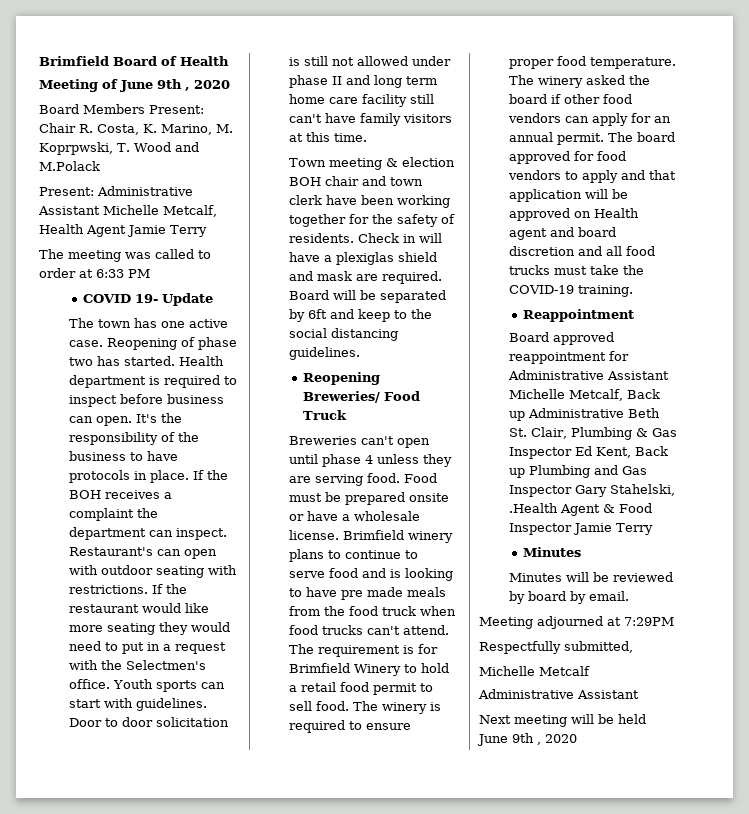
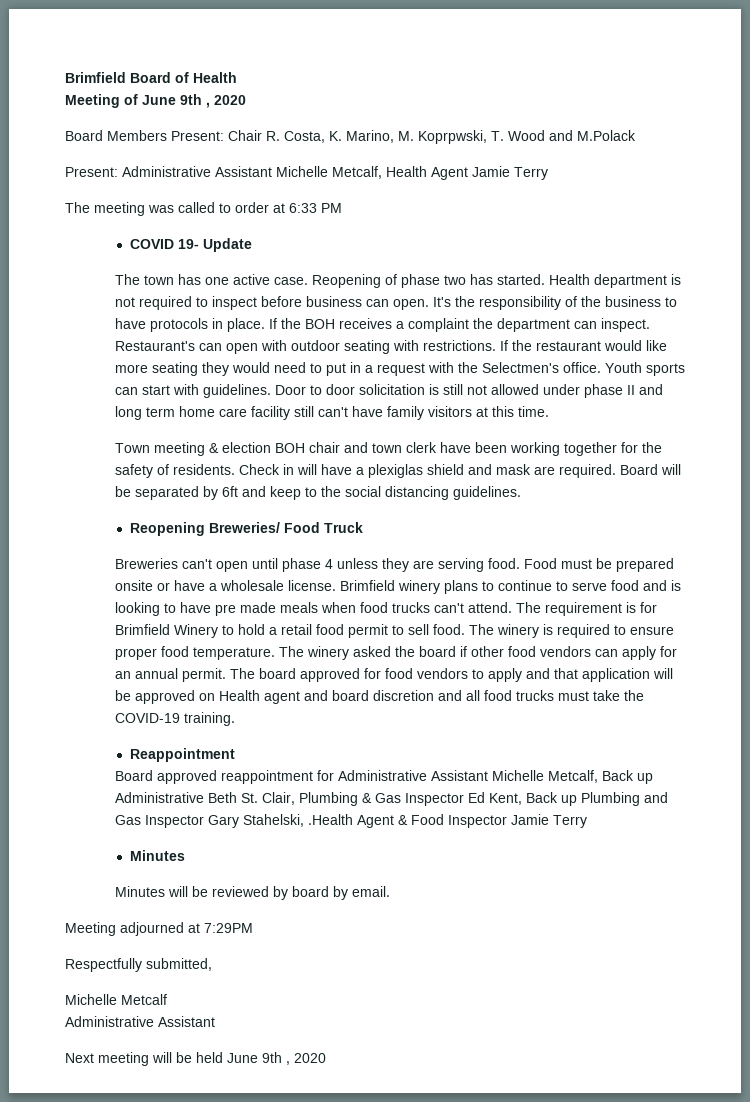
(161, 380) none -> [114,297,135,307] not
[289,606,417,616] from the food truck -> (318, 607) none

